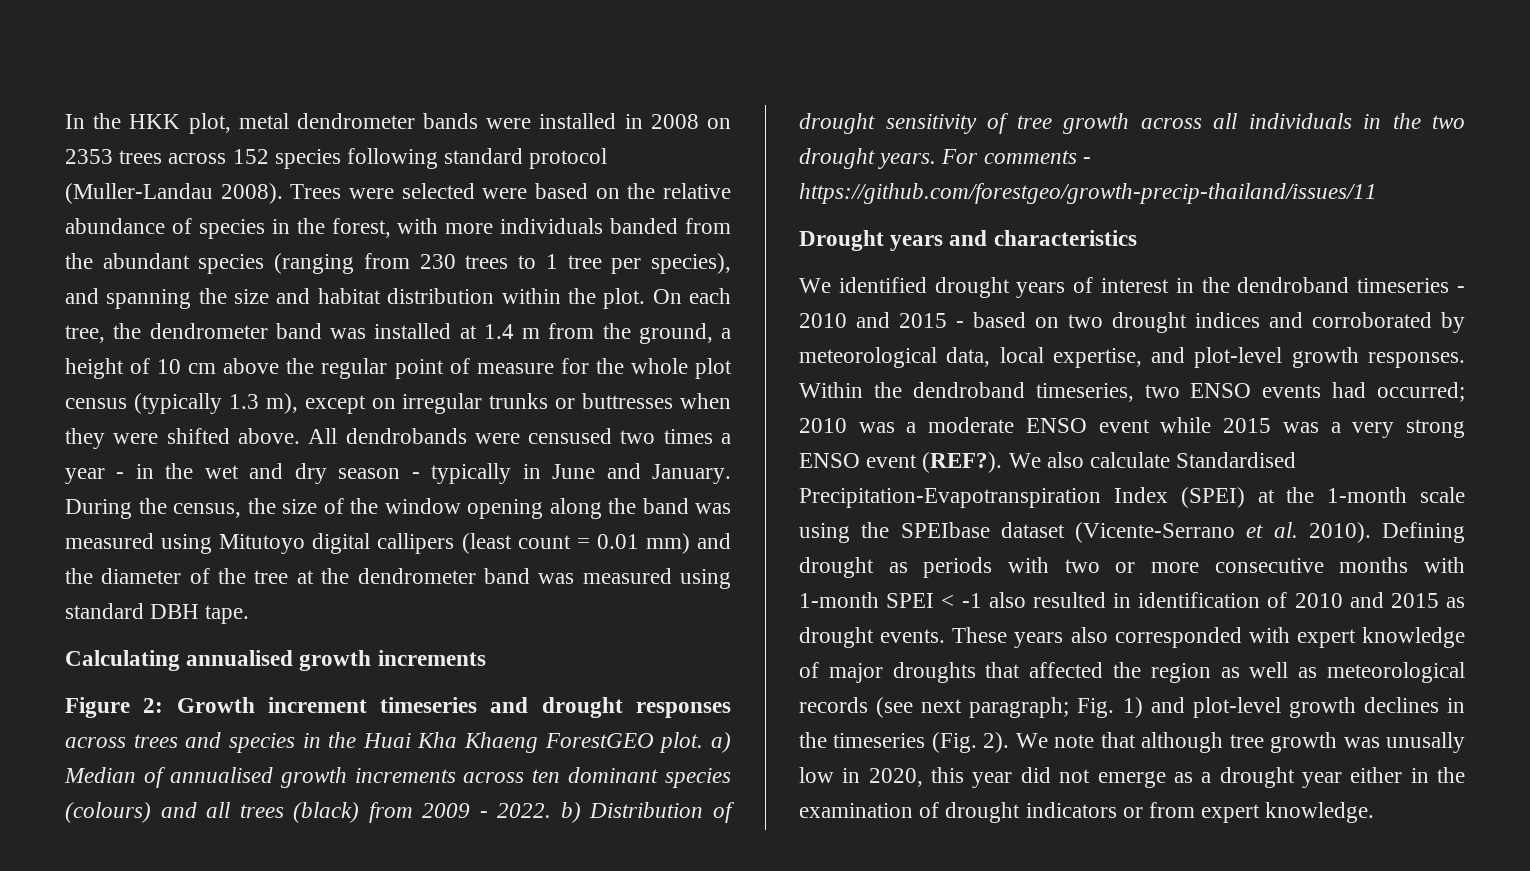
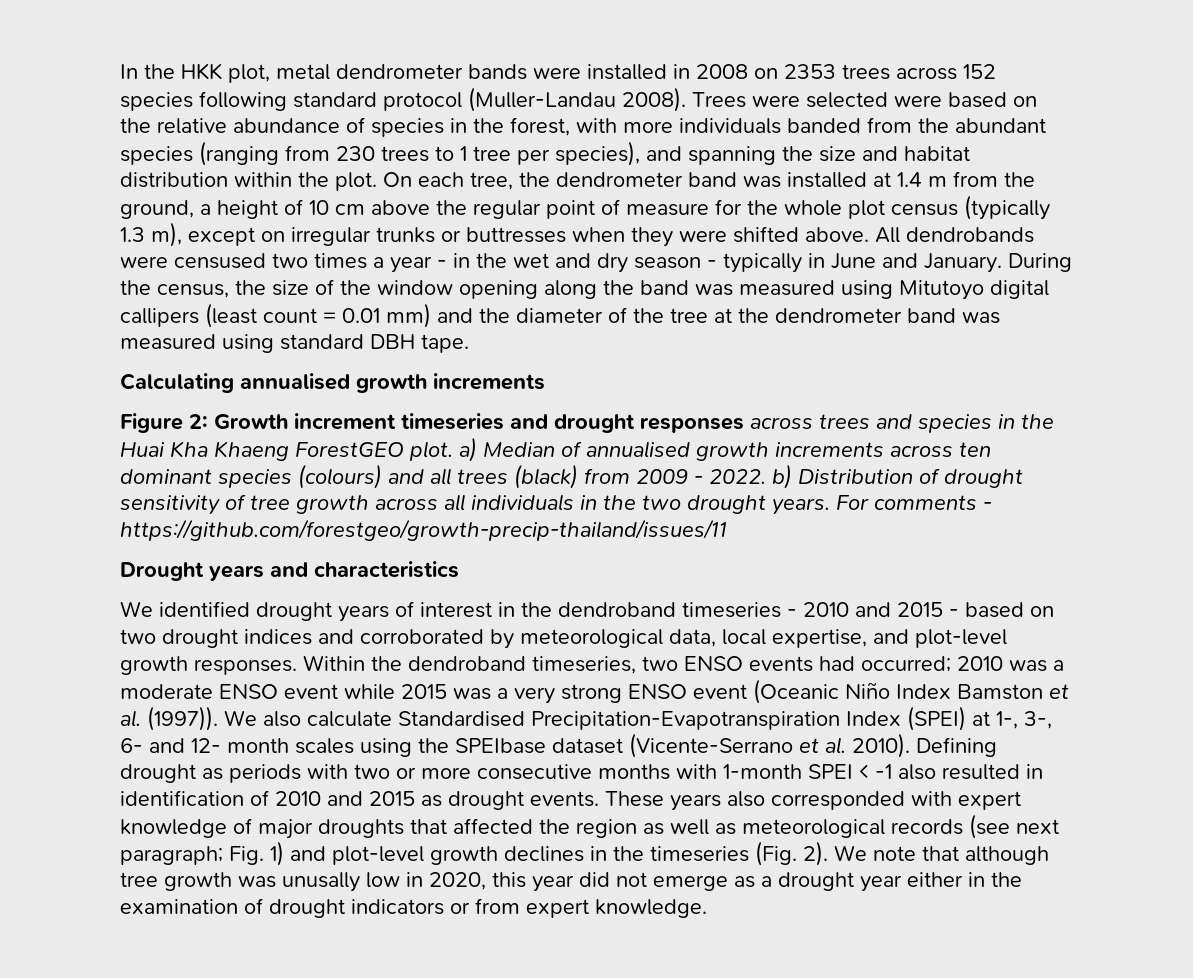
[922,452,1003,473] (REF?). -> [753,679,1069,704] [120,706,218,731] (Oceanic Niño Index Bamston et al. (1997)).
[1286,487,1465,503] the 1-month scale -> [996,711,1052,729] [120,738,354,754] 1-, 3-, 6- and 12- month scales

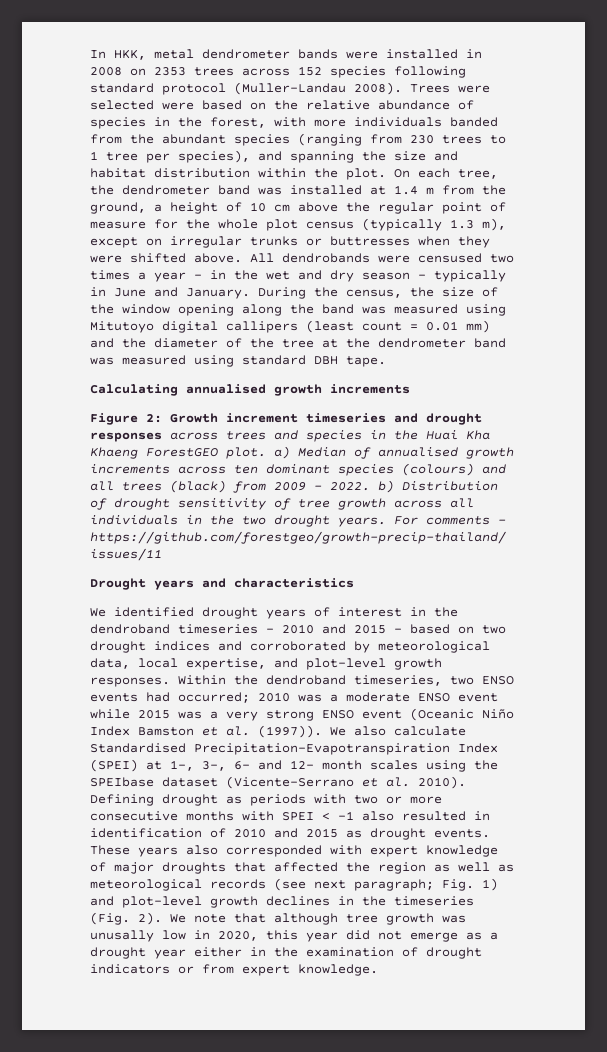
[144,63,270,83] the HKK plot, -> [114,49,146,60] HKK,
[723,764,802,779] 1-month -> (274, 816) none

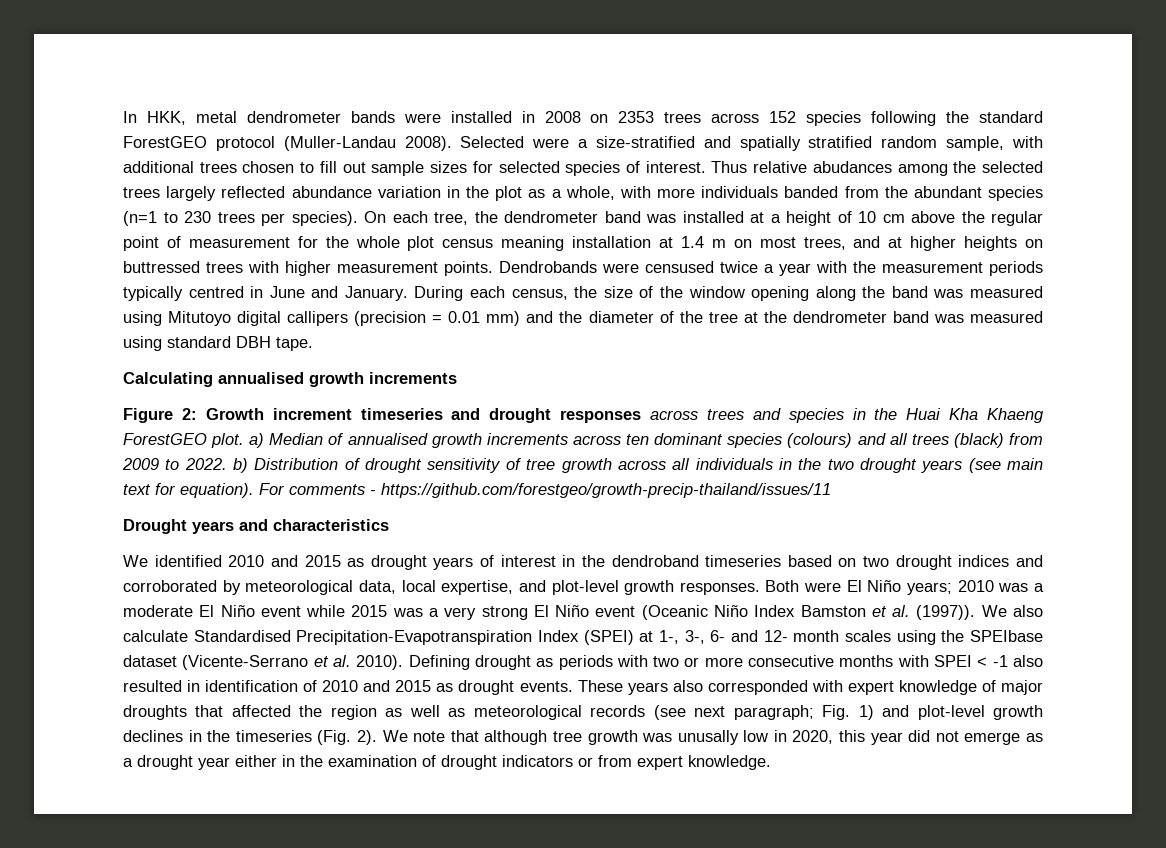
[90,82,490,95] [90,100,474,110] [90,117,266,129] standard protocol (Muller-Landau 2008). Trees were selected were based on the relative abundance of species in the forest, -> [946,111,1044,123] [123,136,1043,151] [123,161,1043,176] [123,186,615,201] the standard ForestGEO protocol (Muller-Landau 2008). Selected were a size-stratified and spatially stratified random sample, with additional trees chosen to fill out sample sizes for selected species of interest. Thus relative abudances among the selected trees largely reflected abundance variation in the plot as a whole,
[298,133,506,146] [90,150,458,163] [90,168,386,180] (ranging from 230 trees to 1 tree per species), and spanning the size and habitat distribution within the plot. -> [123,211,358,226] (n=1 to 230 trees per species).
[394,185,506,195] [90,202,146,214] 1.4 m from the ground, -> (764, 217) none
[90,221,146,229] measure -> [188,237,290,248] measurement
[362,218,506,231] [90,236,490,248] [90,253,514,263] [90,270,506,282] (typically 1.3 m), except on irregular trunks or buttresses when they were shifted above. All dendrobands were censused two times a year - in the wet and dry season - typically -> [501,236,1043,251] [123,261,1043,276] [123,286,244,301] meaning installation at 1.4 m on most trees, and at higher heights on buttressed trees with higher measurement points. Dendrobands were censused twice a year with the measurement periods typically centred
[314,287,338,297] the -> [470,286,506,298] each
[306,320,402,333] (least count -> [354,311,427,326] (precision
[314,485,322,490] - -> [165,459,180,470] to
[338,517,386,527] years. -> [921,458,1044,473] [123,483,254,498] years (see main text for equation).
(194, 612) none -> [228,555,365,567] 2010 and 2015 as
[266,624,402,634] - 2010 and 2015 - -> (782, 561) none
[178,675,514,686] [90,692,250,703] Within the dendroband timeseries, two ENSO events had occurred; -> [765,580,953,595] Both were El Niño years;
[418,693,450,702] ENSO -> [199,605,255,617] El Niño
[322,710,354,719] ENSO -> [533,605,590,617] El Niño

